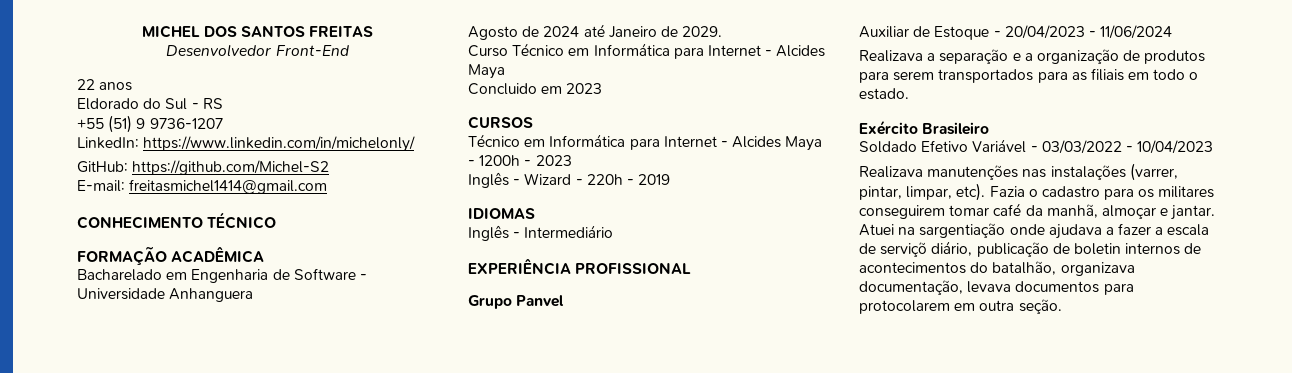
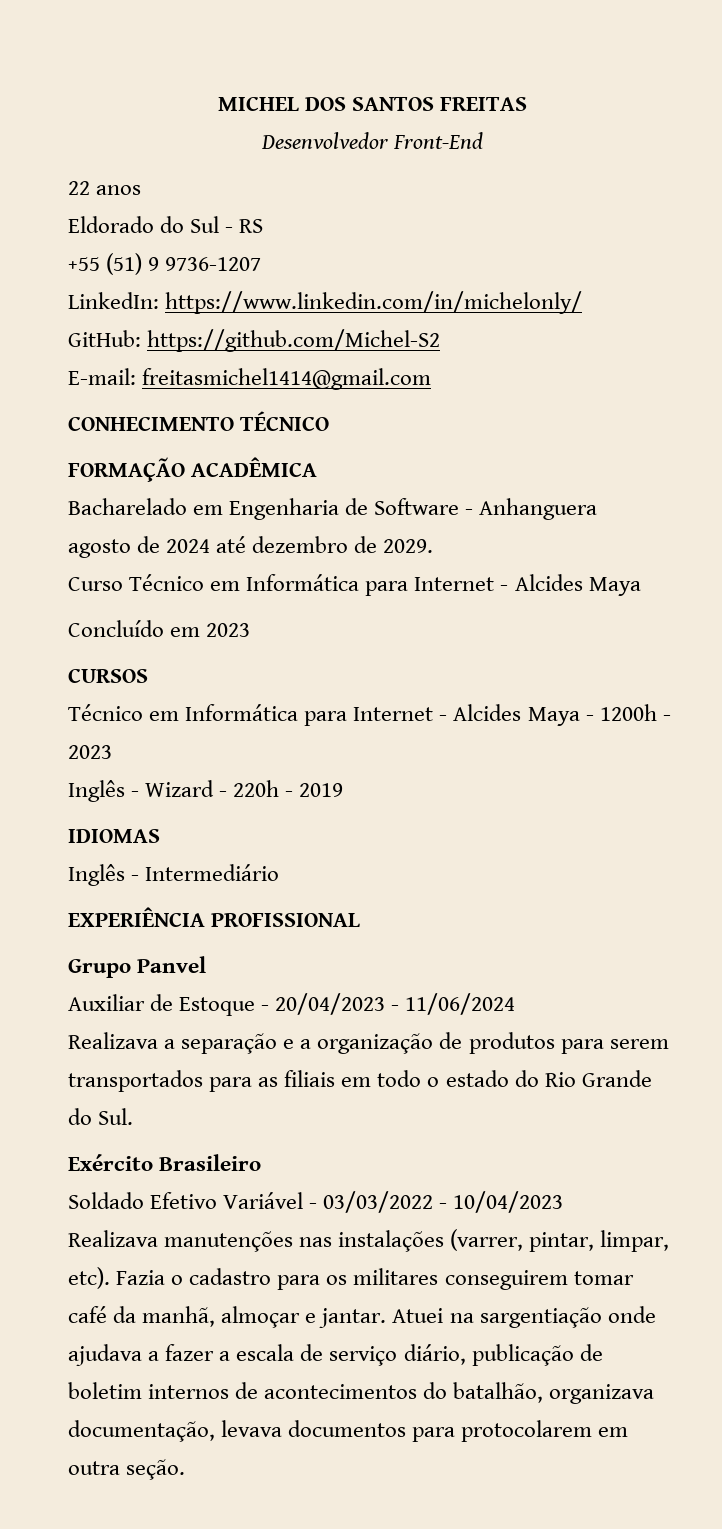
[77,288,165,300] Universidade -> (474, 512) none
[468,26,518,40] Agosto -> [68,539,131,558] agosto
[608,26,657,38] Janeiro -> [252,536,349,553] dezembro
[468,83,537,95] Concluido -> [68,620,164,637] Concluído
[859,88,909,100] estado. -> [445,1070,652,1087] [68,1108,134,1125] estado do Rio Grande do Sul.
[880,242,928,257] serviçõ -> [329,1346,398,1366] serviço
[1073,243,1121,255] boletin -> [68,1382,142,1399] boletim

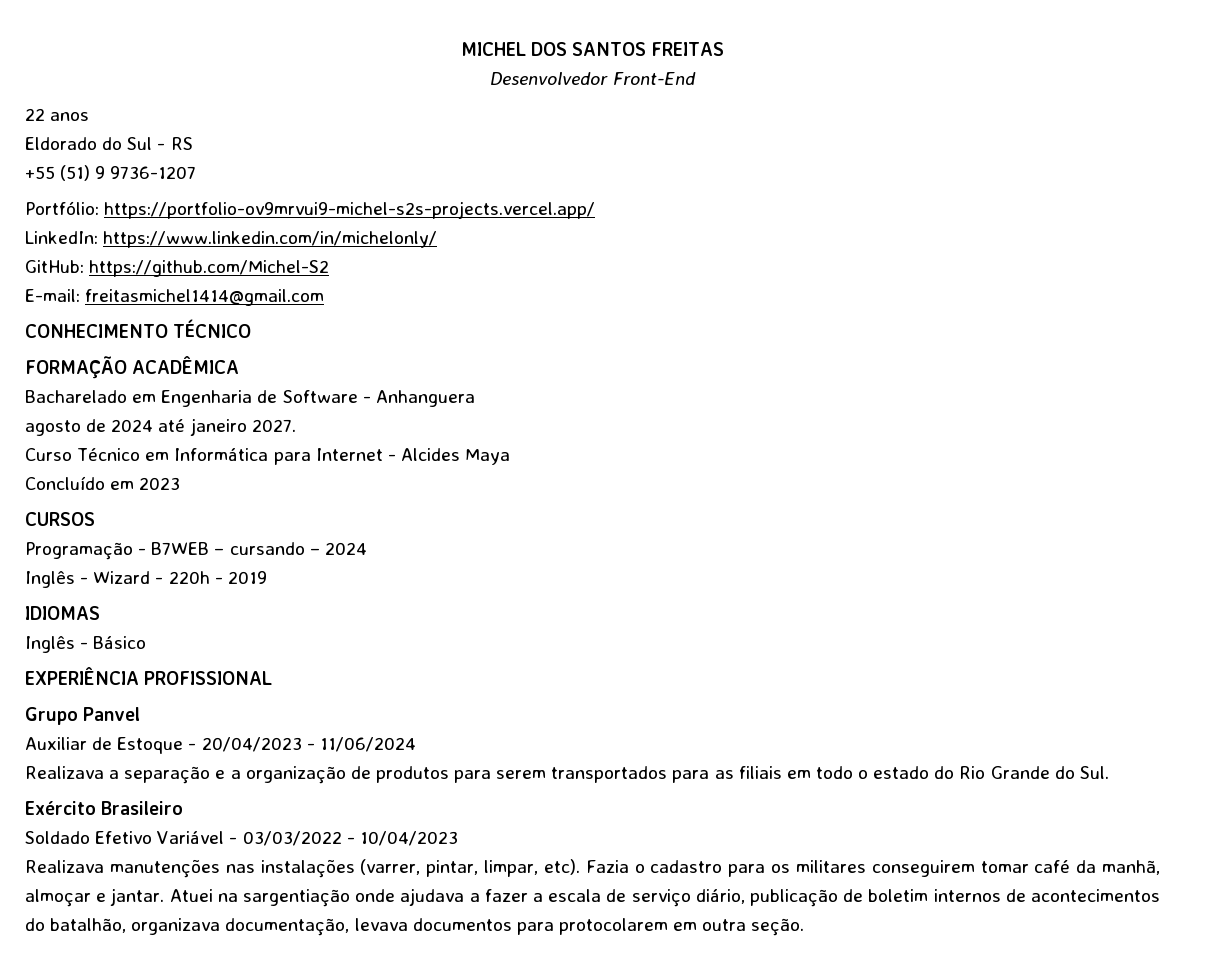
(262, 264) none -> [25,201,596,219] // Portfólio: https://portfolio-ov9mrvui9-michel-s2s-projects.vercel.app/
[252,536,434,553] dezembro de 2029. -> [189,418,296,436] janeiro 2027.
[68,704,671,726] [68,745,112,759] Técnico em Informática para Internet - Alcides Maya - 1200h - 2023 -> [25,542,367,560] Programação - B7WEB – cursando – 2024
[145,864,280,881] Intermediário -> [93,636,147,649] Básico

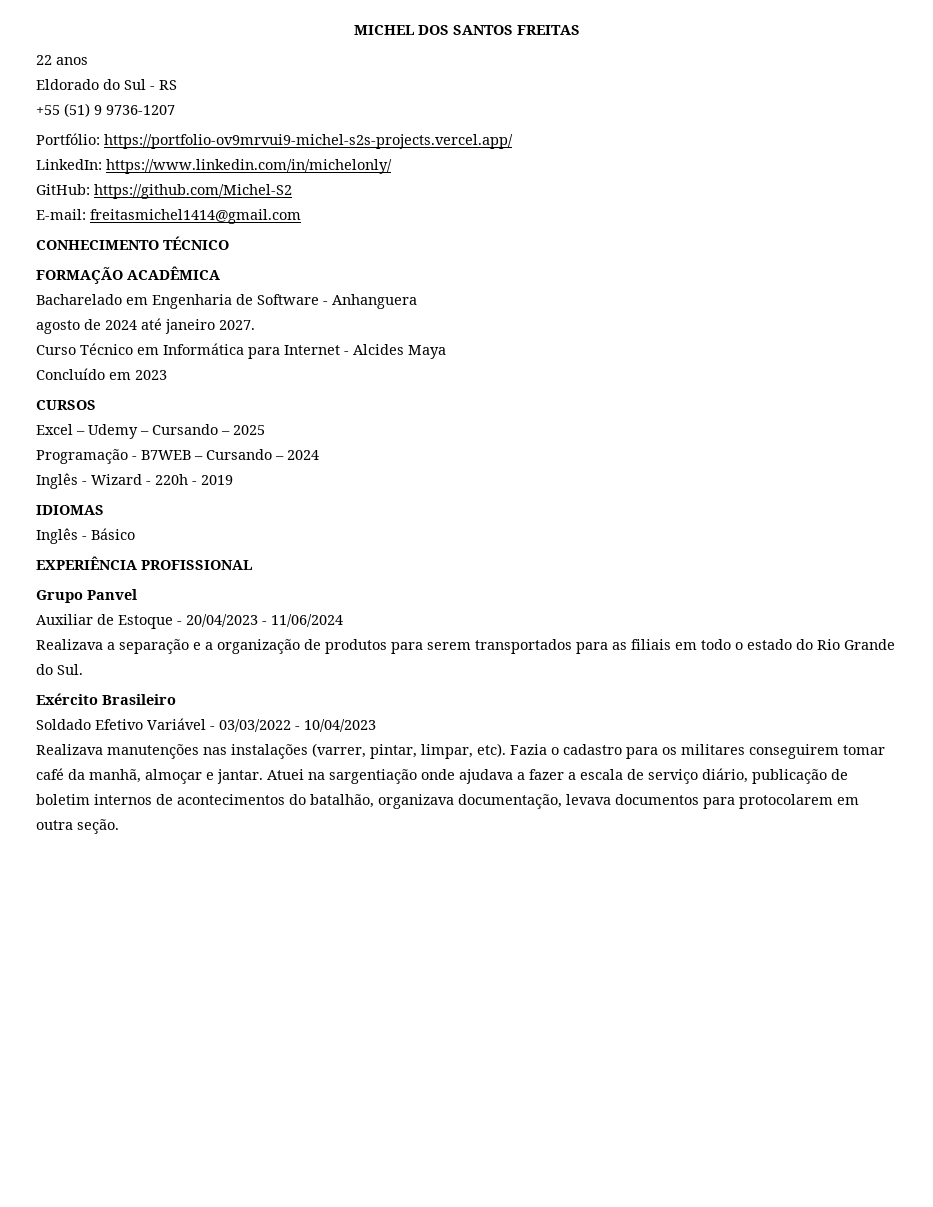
[490,72,696,85] // Desenvolvedor Front-End -> (580, 30) none
(95, 519) none -> [36,424,265,439] // Excel – Udemy – Cursando – 2025
[229,542,305,555] cursando -> [206,449,272,460] Cursando

